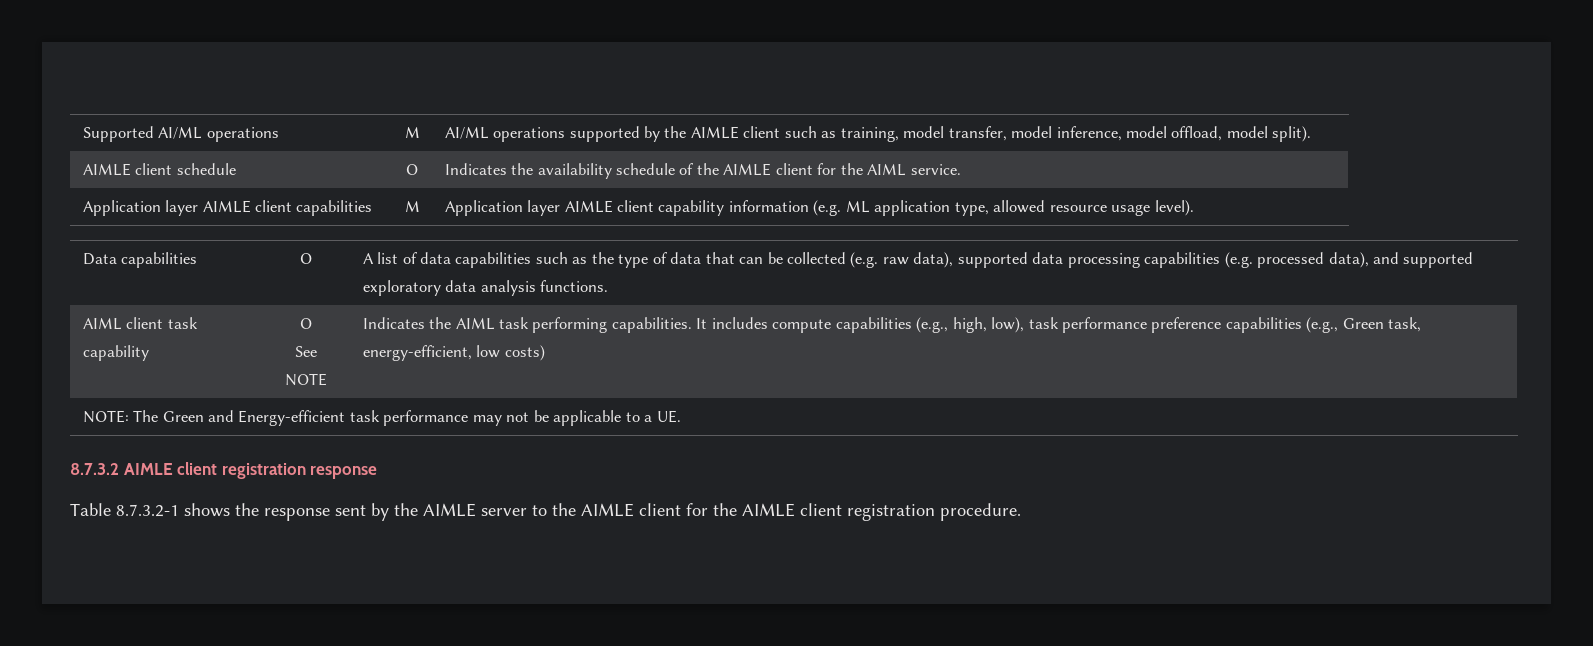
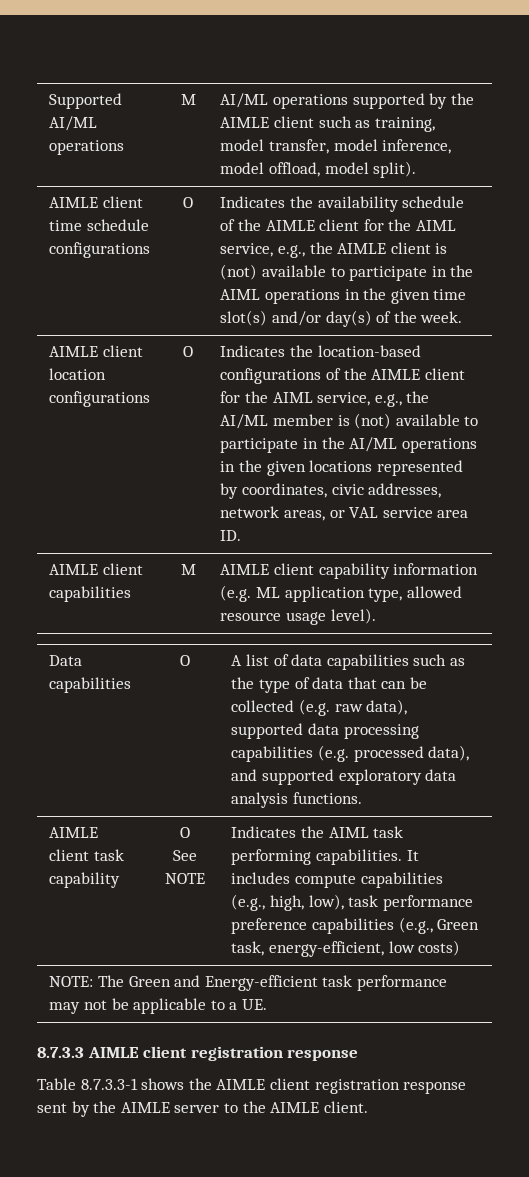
[176,163,236,175] schedule -> [49,219,150,231] [49,242,151,258] time schedule configurations
[910,164,961,175] [82,200,199,216] service. // Application layer -> [220,242,448,258] [220,264,474,281] [220,288,467,304] [220,310,463,327] [49,345,144,357] [49,368,107,380] [49,391,151,407] [183,346,193,357] [220,345,421,357] [220,368,465,384] [220,391,430,407] [220,413,479,429] [220,437,477,453] [220,460,463,476] [220,483,442,499] [220,506,469,521] [220,530,242,541] service, e.g., the AIMLE client is (not) available to participate in the AIML operations in the given time slot(s) and/or day(s) of the week. // AIMLE client location configurations | O | Indicates the location-based configurations of the AIMLE client for the AIML service, e.g., the AI/ML member is (not) available to participate in the AI/ML operations in the given locations represented by coordinates, civic addresses, network areas, or VAL service area ID. //
[444,200,561,216] Application layer -> (196, 569) none
[82,318,122,330] AIML -> [49,827,99,838] AIMLE
[70,463,119,475] 8.7.3.2 -> [37,1047,84,1058] 8.7.3.3
[116,504,179,517] 8.7.3.2-1 -> [80,1078,138,1090] 8.7.3.3-1
(259, 509) none -> [216,1078,400,1094] AIMLE client registration
[639,503,1021,521] client for the AIMLE client registration procedure. -> [323,1101,368,1113] client.

